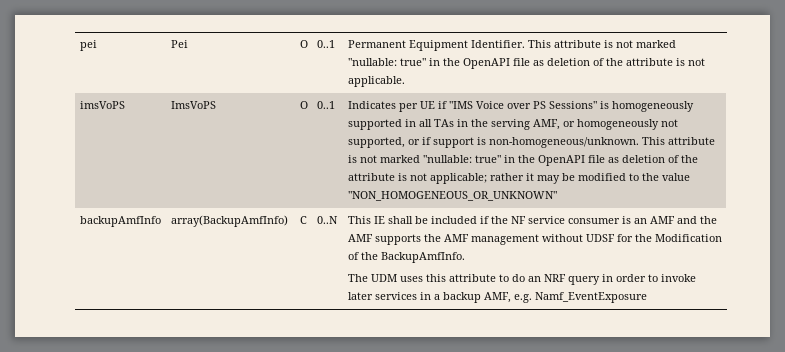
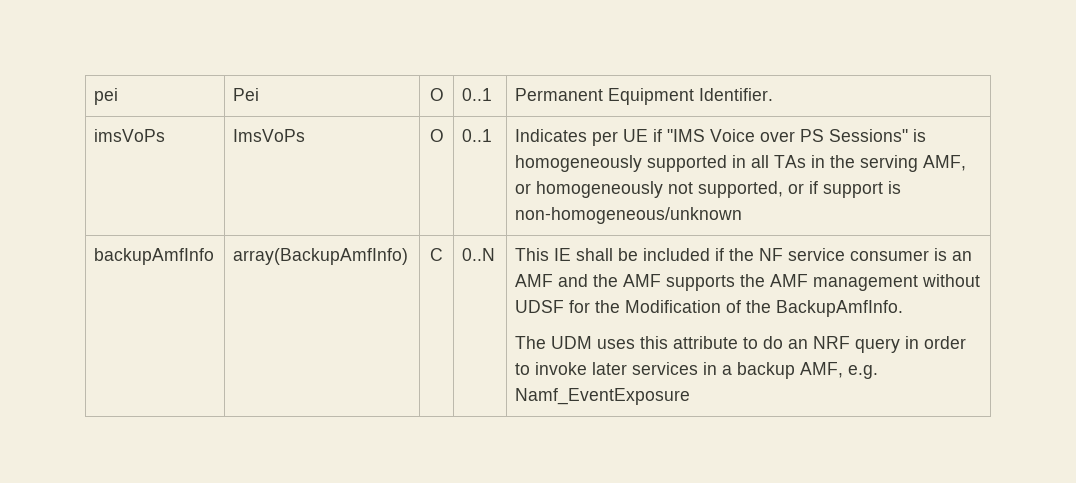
[527,40,676,48] [347,58,705,69] [347,76,405,87] [79,101,125,109] [170,101,216,109] This attribute is not marked "nullable: true" in the OpenAPI file as deletion of the attribute is not applicable. // imsVoPS | ImsVoPS -> [94,129,166,142] [233,129,306,142] // imsVoPs | ImsVoPs
[488,137,715,148] [347,155,698,166] [347,173,690,184] [347,191,557,201] non-homogeneous/unknown. This attribute is not marked "nullable: true" in the OpenAPI file as deletion of the attribute is not applicable; rather it may be modified to the value "NON_HOMOGENEOUS_OR_UNKNOWN" -> [515,207,743,224] non-homogeneous/unknown

